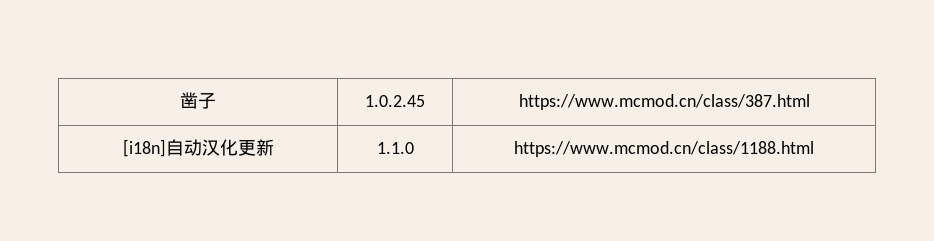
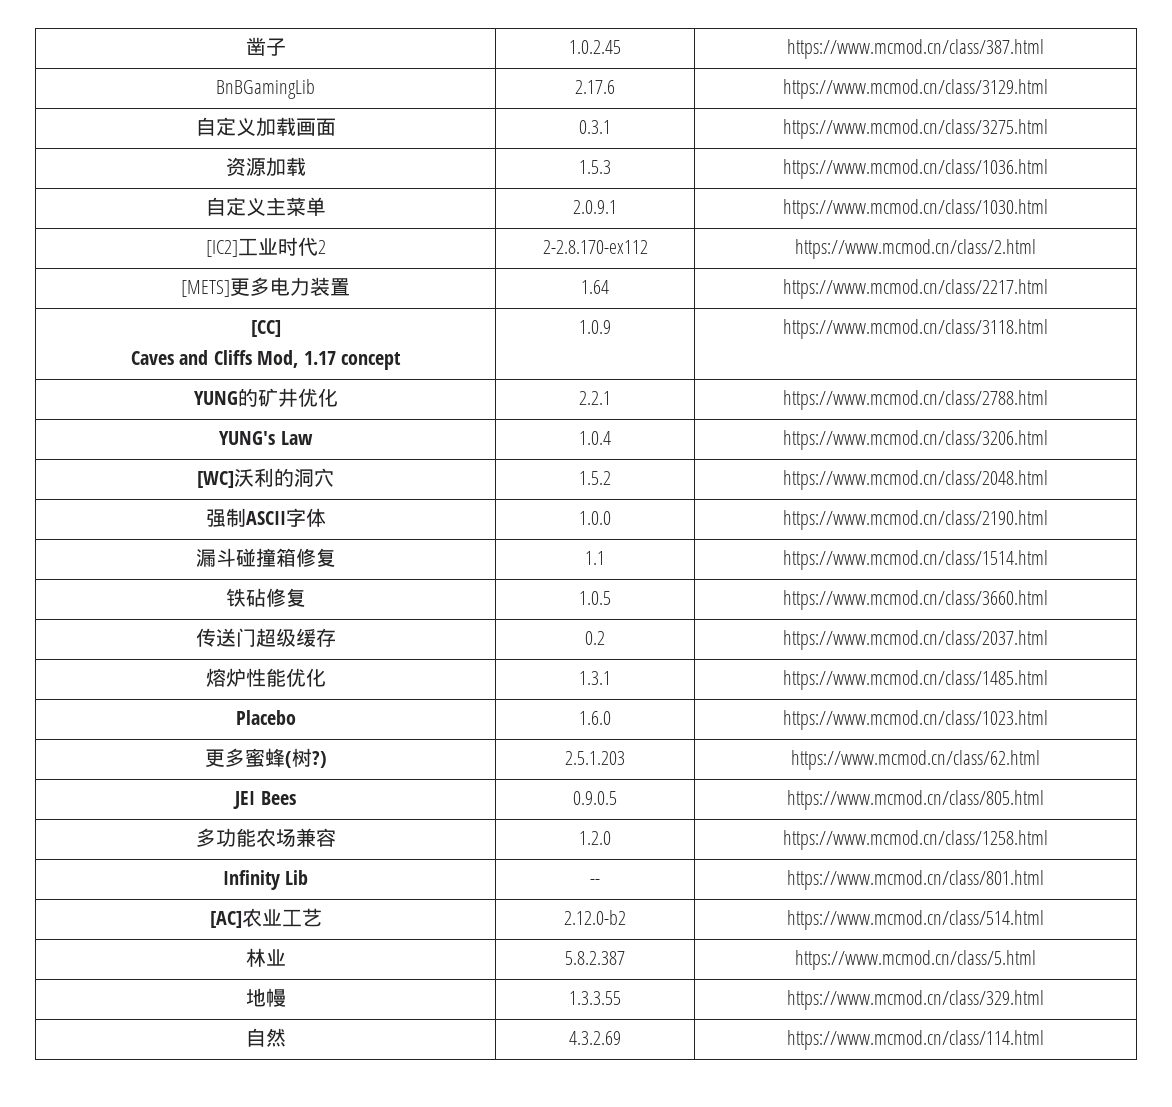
[122,139,274,157] [376,142,414,154] [514,141,814,157] [i18n]自动汉化更新 | 1.1.0 | https://www.mcmod.cn/class/1188.html -> [216,79,315,99] [575,80,615,94] [783,79,1049,99] [195,117,336,137] [579,120,611,134] [783,119,1049,139] [225,157,306,177] [579,160,611,174] [783,159,1049,179] [205,197,326,216] [573,200,617,214] [783,199,1049,219] [205,237,326,257] [542,240,648,254] [795,239,1037,259] [181,277,350,297] [581,280,609,294] [783,279,1049,299] [250,320,281,337] [131,350,401,370] [579,320,611,334] [783,319,1049,339] [193,388,338,407] [579,391,611,405] [783,390,1049,410] [219,431,313,445] [579,431,611,445] [783,430,1049,450] [197,468,334,488] [579,471,611,485] [783,470,1049,490] [205,508,326,527] [579,511,611,525] [783,510,1049,530] [195,548,336,567] [585,551,605,565] [783,550,1049,570] [225,588,306,607] [579,591,611,605] [783,590,1049,610] [195,628,336,647] [585,631,605,645] [783,630,1049,650] [205,668,326,687] [579,671,611,685] [783,670,1049,690] [235,710,296,725] [579,711,611,725] [783,710,1049,730] [204,748,327,768] [565,751,625,765] [791,750,1041,770] [233,791,296,809] [573,791,617,805] [787,790,1045,810] [195,828,336,847] [579,831,611,845] [783,830,1049,850] [222,870,309,890] [590,879,600,885] [787,870,1045,890] [209,908,322,928] [564,910,626,925] [787,910,1045,930] [245,948,286,967] [565,951,625,965] [795,950,1037,970] [245,988,286,1007] [569,991,621,1005] [787,990,1045,1010] [245,1028,286,1047] [569,1031,621,1045] [787,1030,1045,1050] BnBGamingLib | 2.17.6 | https://www.mcmod.cn/class/3129.html // 自定义加载画面 | 0.3.1 | https://www.mcmod.cn/class/3275.html // 资源加载 | 1.5.3 | https://www.mcmod.cn/class/1036.html // 自定义主菜单 | 2.0.9.1 | https://www.mcmod.cn/class/1030.html // [IC2]工业时代2 | 2-2.8.170-ex112 | https://www.mcmod.cn/class/2.html // [METS]更多电力装置 | 1.64 | https://www.mcmod.cn/class/2217.html // [CC] // Caves and Cliffs Mod, 1.17 concept | 1.0.9 | https://www.mcmod.cn/class/3118.html // YUNG的矿井优化 | 2.2.1 | https://www.mcmod.cn/class/2788.html // YUNG's Law | 1.0.4 | https://www.mcmod.cn/class/3206.html // [WC]沃利的洞穴 | 1.5.2 | https://www.mcmod.cn/class/2048.html // 强制ASCII字体 | 1.0.0 | https://www.mcmod.cn/class/2190.html // 漏斗碰撞箱修复 | 1.1 | https://www.mcmod.cn/class/1514.html // 铁砧修复 | 1.0.5 | https://www.mcmod.cn/class/3660.html // 传送门超级缓存 | 0.2 | https://www.mcmod.cn/class/2037.html // 熔炉性能优化 | 1.3.1 | https://www.mcmod.cn/class/1485.html // Placebo | 1.6.0 | https://www.mcmod.cn/class/1023.html // 更多蜜蜂(树?) | 2.5.1.203 | https://www.mcmod.cn/class/62.html // JEI Bees | 0.9.0.5 | https://www.mcmod.cn/class/805.html // 多功能农场兼容 | 1.2.0 | https://www.mcmod.cn/class/1258.html // Infinity Lib | -- | https://www.mcmod.cn/class/801.html // [AC]农业工艺 | 2.12.0-b2 | https://www.mcmod.cn/class/514.html // 林业 | 5.8.2.387 | https://www.mcmod.cn/class/5.html // 地幔 | 1.3.3.55 | https://www.mcmod.cn/class/329.html // 自然 | 4.3.2.69 | https://www.mcmod.cn/class/114.html

